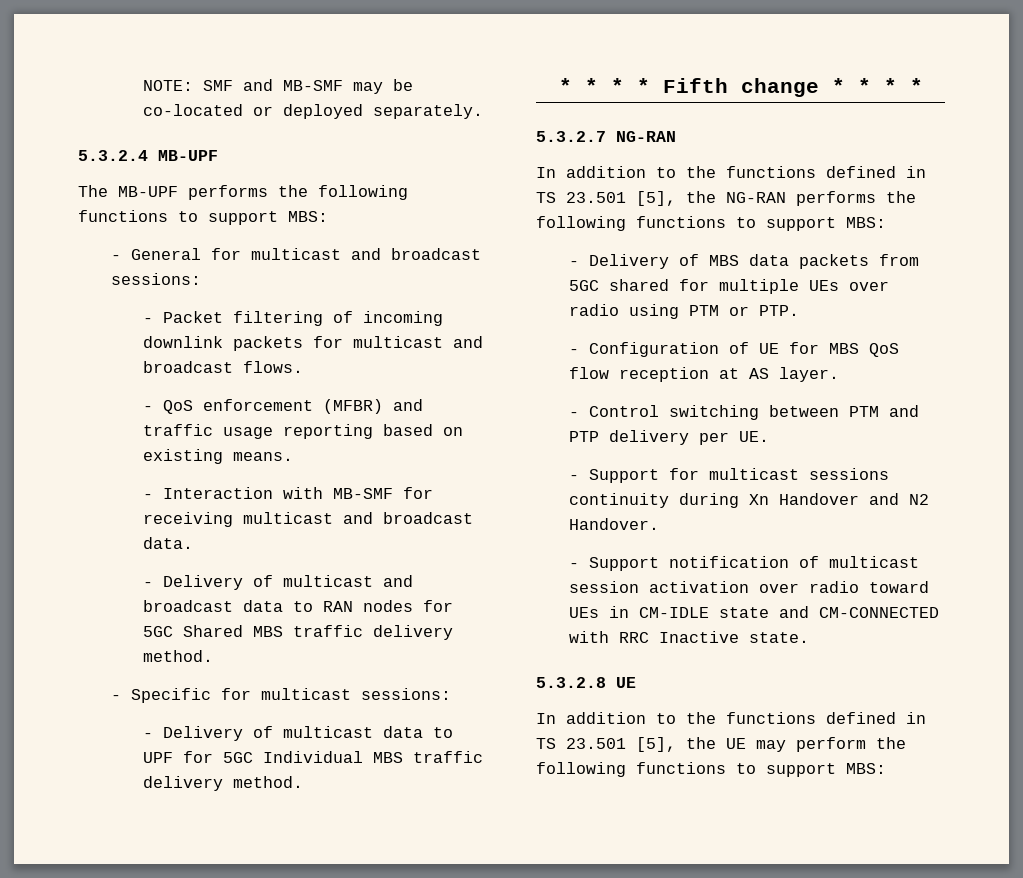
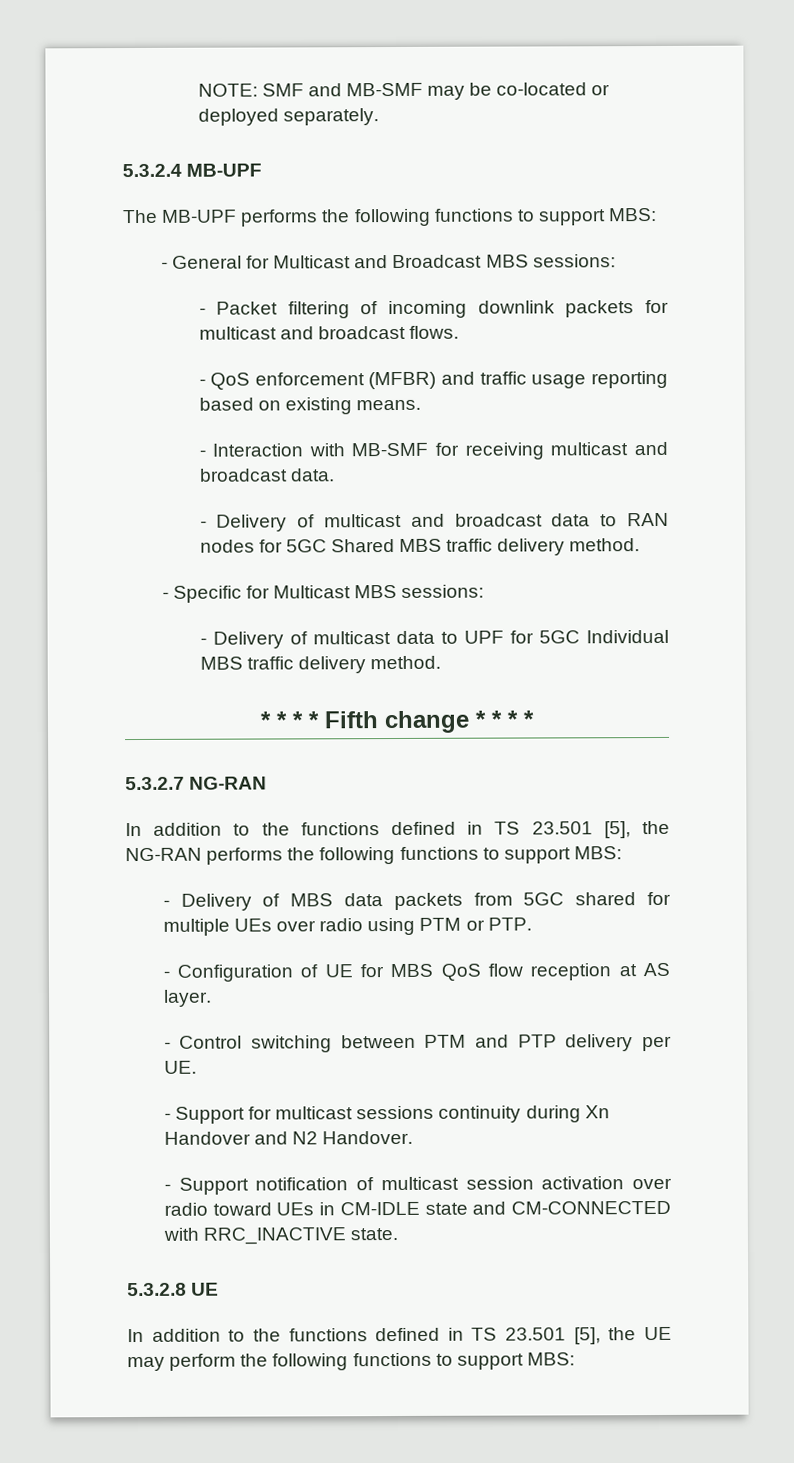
[250,248,481,260] multicast and broadcast -> [273,254,529,269] Multicast and Broadcast MBS
[260,688,351,700] multicast -> [273,584,398,599] Multicast MBS
[618,631,739,643] RRC Inactive -> [202,1227,346,1245] RRC_INACTIVE

